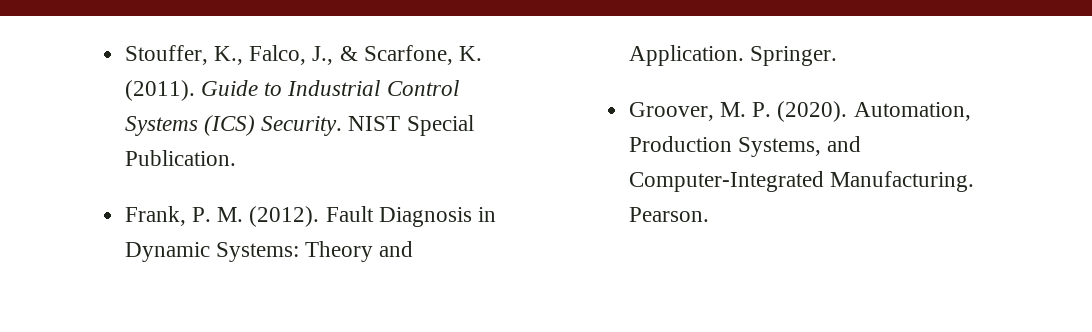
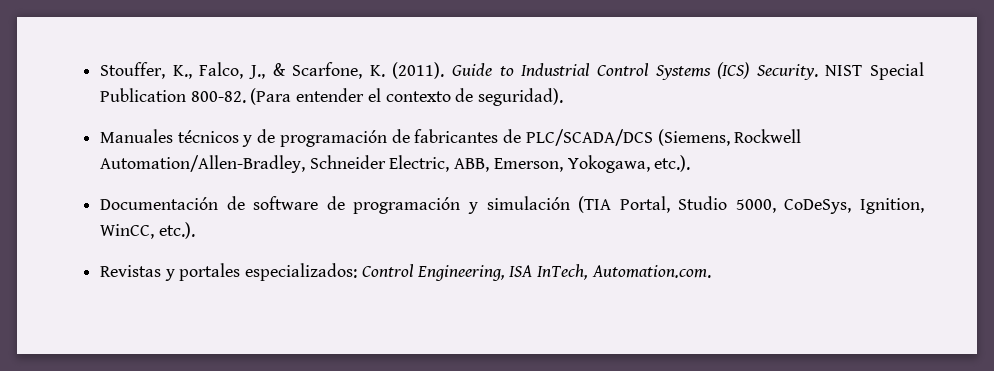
[124,150,236,166] [124,206,497,227] [124,241,414,262] [628,45,838,66] [628,101,971,122] [628,136,862,157] [628,171,975,192] [628,207,709,222] Publication. // Frank, P. M. (2012). Fault Diagnosis in Dynamic Systems: Theory and Application. Springer. // Groover, M. P. (2020). Automation, Production Systems, and Computer-Integrated Manufacturing. Pearson. -> [99,88,564,106] [99,129,802,147] [99,155,691,173] [99,196,925,214] [99,222,195,239] [99,263,711,281] Publication 800-82. (Para entender el contexto de seguridad). // Manuales técnicos y de programación de fabricantes de PLC/SCADA/DCS (Siemens, Rockwell Automation/Allen-Bradley, Schneider Electric, ABB, Emerson, Yokogawa, etc.). // Documentación de software de programación y simulación (TIA Portal, Studio 5000, CoDeSys, Ignition, WinCC, etc.). // Revistas y portales especializados: Control Engineering, ISA InTech, Automation.com.

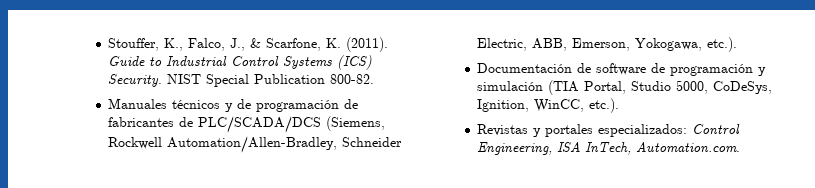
[250,88,564,106] (Para entender el contexto de seguridad). -> (375, 79) none

